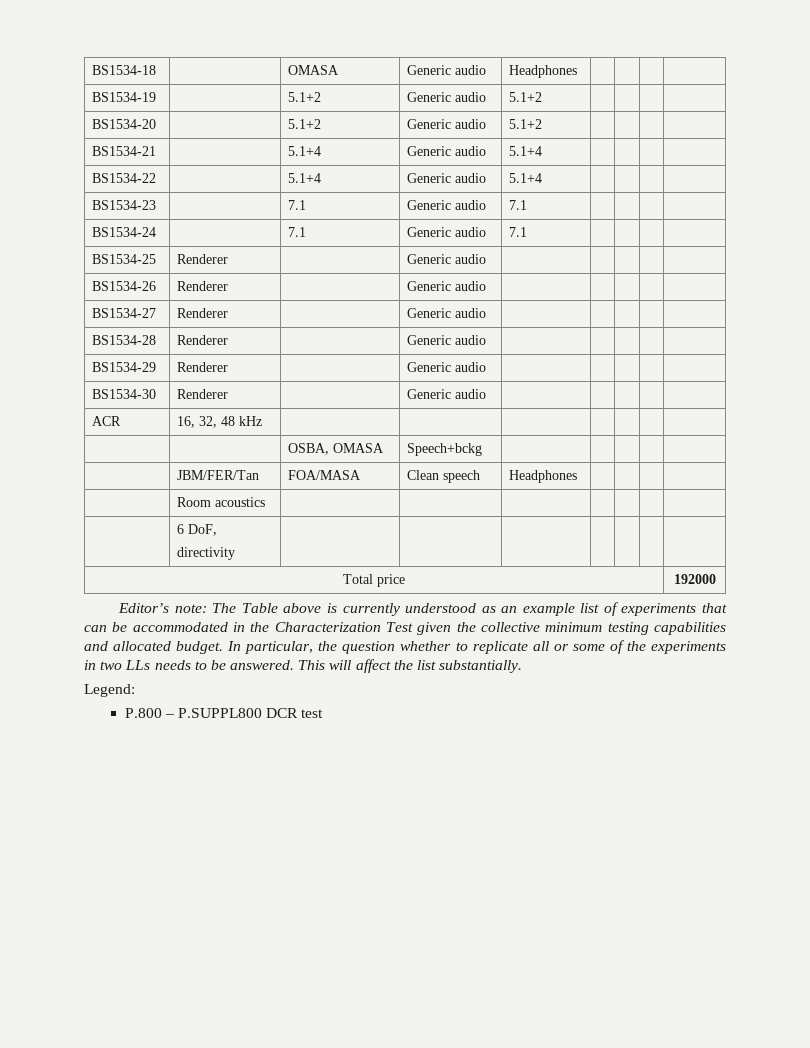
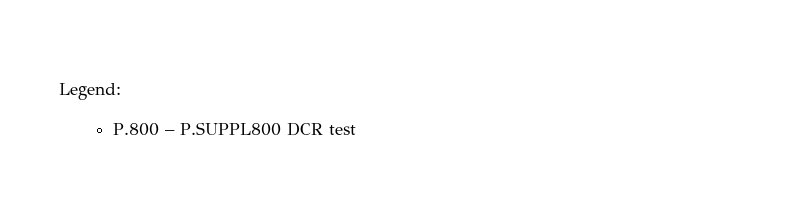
[91,65,156,75] [287,65,339,75] [406,65,486,75] [508,65,577,78] [91,92,156,102] [287,92,321,102] [406,92,486,102] [508,92,542,102] [91,119,156,129] [287,119,321,129] [406,119,486,129] [508,119,542,129] [91,146,156,156] [287,146,321,156] [406,146,486,156] [508,146,542,156] [91,173,156,183] [287,173,321,183] [406,173,486,183] [508,173,542,183] [91,200,156,210] [287,200,306,210] [406,200,486,210] [508,200,527,210] [91,227,156,237] [287,227,306,237] [406,227,486,237] [508,227,527,237] [91,254,156,264] [176,254,228,264] [406,254,486,264] [91,281,156,291] [176,281,228,291] [406,281,486,291] [91,308,156,318] [176,308,228,318] [406,308,486,318] [91,335,156,345] [176,335,228,345] [406,335,486,345] [91,362,156,372] [176,362,228,372] [406,362,486,372] [91,389,156,399] [176,389,228,399] [406,389,486,399] [91,416,121,426] [176,416,262,428] [287,443,384,455] [406,443,482,456] [176,470,259,480] [287,470,361,480] [406,470,480,483] [508,470,577,483] [176,497,265,507] [176,524,217,536] [176,547,235,560] [343,574,405,587] [673,574,716,584] [118,602,727,616] [84,622,726,635] [84,640,726,654] [84,659,523,673] BS1534-18 | | OMASA | Generic audio | Headphones | | | | // BS1534-19 | | 5.1+2 | Generic audio | 5.1+2 | | | | // BS1534-20 | | 5.1+2 | Generic audio | 5.1+2 | | | | // BS1534-21 | | 5.1+4 | Generic audio | 5.1+4 | | | | // BS1534-22 | | 5.1+4 | Generic audio | 5.1+4 | | | | // BS1534-23 | | 7.1 | Generic audio | 7.1 | | | | // BS1534-24 | | 7.1 | Generic audio | 7.1 | | | | // BS1534-25 | Renderer | | Generic audio | | | | | // BS1534-26 | Renderer | | Generic audio | | | | | // BS1534-27 | Renderer | | Generic audio | | | | | // BS1534-28 | Renderer | | Generic audio | | | | | // BS1534-29 | Renderer | | Generic audio | | | | | // BS1534-30 | Renderer | | Generic audio | | | | | // ACR | 16, 32, 48 kHz | | | | | | | // | | OSBA, OMASA | Speech+bckg | | | | | // | JBM/FER/Tan | FOA/MASA | Clean speech | Headphones | | | | // | Room acoustics | | | | | | | // | 6 DoF, // directivity | | | | | | | // Total price | 192000 // Editor’s note: The Table above is currently understood as an example list of experiments that can be accommodated in the Characterization Test given the collective minimum testing capabilities and allocated budget. In particular, the question whether to replicate all or some of the experiments in two LLs needs to be answered. This will affect the list substantially. // -> (59, 91) none

